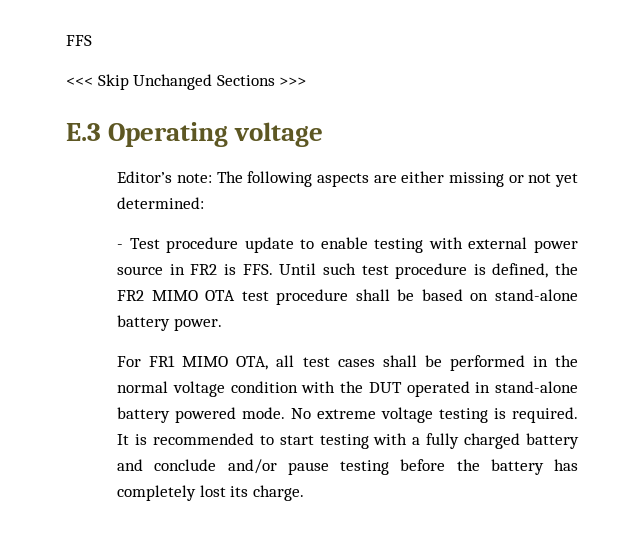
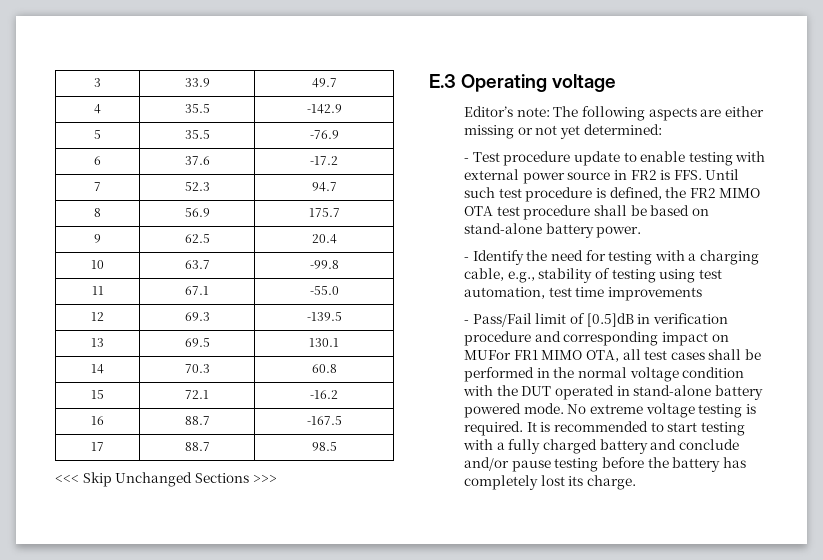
[66,35,92,46] FFS -> [94,78,101,87] [184,78,210,87] [311,78,337,88] [94,104,101,114] [184,104,210,113] [306,104,342,114] [94,130,101,139] [184,130,210,139] [309,130,339,139] [94,156,101,165] [184,156,210,165] [310,156,338,165] [94,182,101,191] [184,182,210,191] [311,182,337,192] [94,208,101,217] [184,208,210,217] [308,208,340,217] [94,234,101,243] [184,234,210,243] [311,234,337,244] [91,260,104,269] [184,260,210,269] [309,260,339,269] [91,286,104,295] [185,286,209,295] [309,286,339,295] [91,312,104,321] [184,312,210,321] [306,312,342,321] [91,338,104,347] [184,338,210,347] [309,338,339,347] [91,364,104,374] [184,364,210,373] [311,364,337,373] [91,390,104,399] [185,390,209,399] [310,390,338,399] [91,416,104,425] [184,416,210,425] [306,416,342,425] [91,442,104,451] [184,442,210,451] [311,442,337,451] 3 | 33.9 | 49.7 // 4 | 35.5 | -142.9 // 5 | 35.5 | -76.9 // 6 | 37.6 | -17.2 // 7 | 52.3 | 94.7 // 8 | 56.9 | 175.7 // 9 | 62.5 | 20.4 // 10 | 63.7 | -99.8 // 11 | 67.1 | -55.0 // 12 | 69.3 | -139.5 // 13 | 69.5 | 130.1 // 14 | 70.3 | 60.8 // 15 | 72.1 | -16.2 // 16 | 88.7 | -167.5 // 17 | 88.7 | 98.5
[117,356,142,367] For -> [463,250,760,265] [463,268,722,283] [463,287,702,301] [463,313,728,327] [463,331,729,346] [463,350,511,360] - Identify the need for testing with a charging cable, e.g., stability of testing using test automation, test time improvements // - Pass/Fail limit of [0.5]dB in verification procedure and corresponding impact on MUFor

